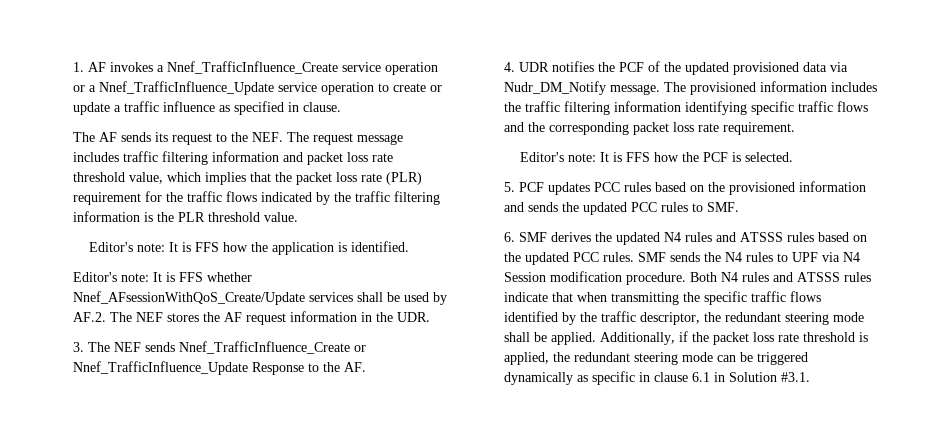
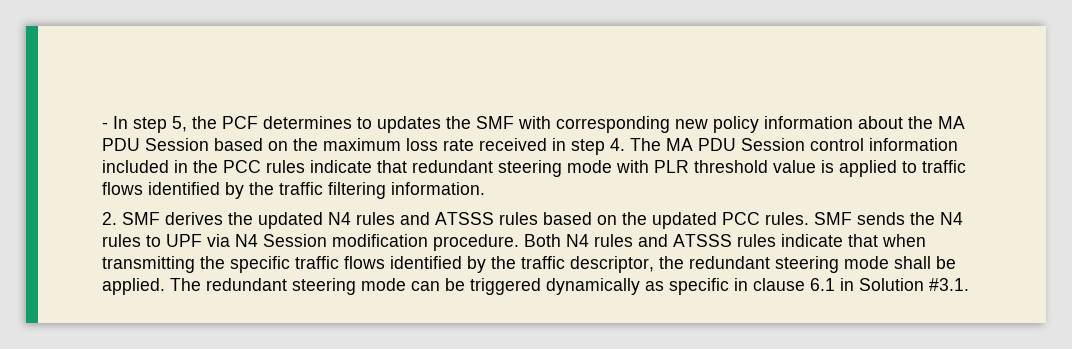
[72,61,438,75] [72,81,442,95] [72,101,341,115] [72,132,403,145] [72,151,393,165] [72,172,422,185] [72,191,312,205] 1. AF invokes a Nnef_TrafficInfluence_Create service operation or a Nnef_TrafficInfluence_Update service operation to create or update a traffic influence as specified in clause. // The AF sends its request to the NEF. The request message includes traffic filtering information and packet loss rate threshold value, which implies that the packet loss rate (PLR) requirement for the traffic flows indicated -> [101,116,965,133] [101,138,958,155] [101,160,966,177] [101,182,220,195] - In step 5, the PCF determines to updates the SMF with corresponding new policy information about the MA PDU Session based on the maximum loss rate received in step 4. The MA PDU Session control information included in the PCC rules indicate that redundant steering mode with PLR threshold value is applied to traffic flows identified
[72,211,298,222] [89,241,410,255] [72,272,252,282] [72,291,447,305] [72,311,430,325] [72,341,366,354] [72,361,366,375] [503,61,848,75] [503,81,877,95] [503,101,868,115] [503,122,795,135] [520,152,794,162] [503,181,866,195] [503,202,739,215] [503,232,515,242] information is the PLR threshold value. // Editor's note: It is FFS how the application is identified. // Editor's note: It is FFS whether Nnef_AFsessionWithQoS_Create/Update services shall be used by AF.2. The NEF stores the AF request information in the UDR. // 3. The NEF sends Nnef_TrafficInfluence_Create or Nnef_TrafficInfluence_Update Response to the AF. // 4. UDR notifies the PCF of the updated provisioned data via Nudr_DM_Notify message. The provisioned information includes the traffic filtering information identifying specific traffic flows and the corresponding packet loss rate requirement. // Editor's note: It is FFS how the PCF is selected. // 5. PCF updates PCC rules based on the provisioned information and sends the updated PCC rules to SMF. // 6. -> [390,182,485,195] [101,212,117,225] information. // 2.
[599,331,868,345] [503,352,570,365] Additionally, if the packet loss rate threshold is applied, the -> [169,278,201,291] The

